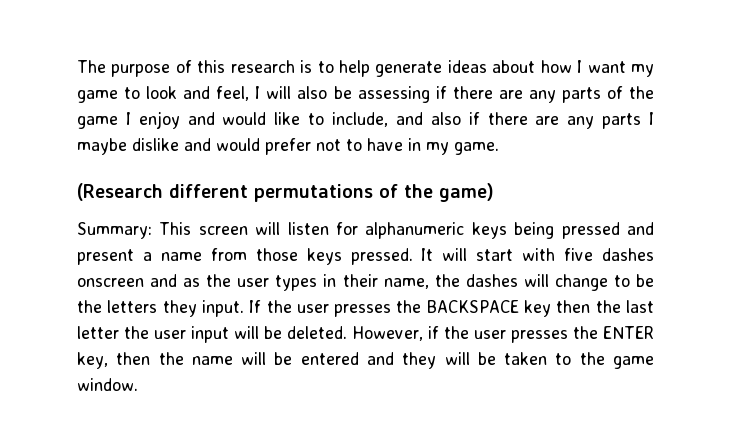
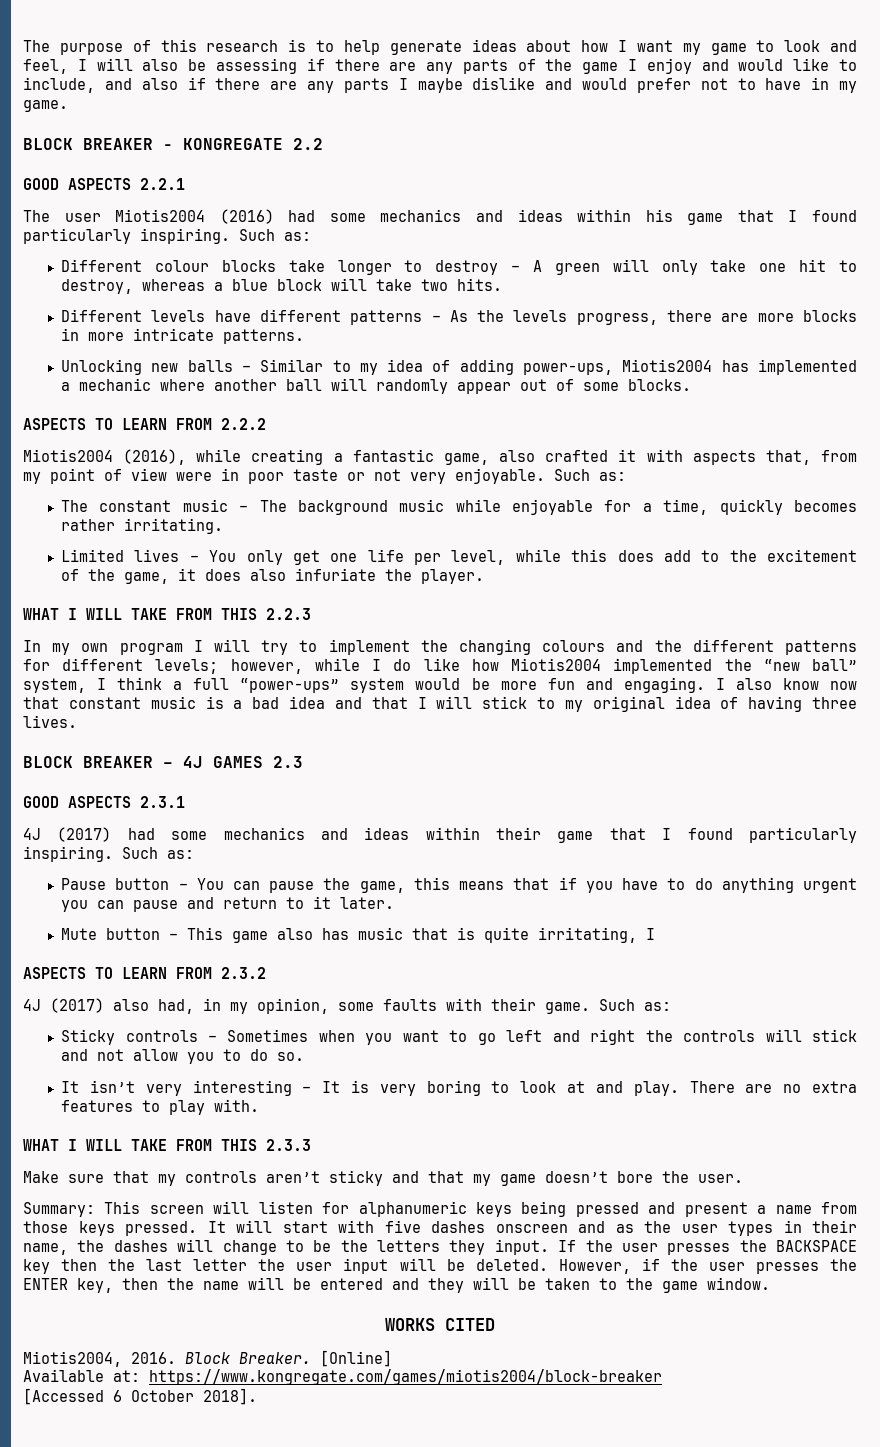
[77,183,494,202] (Research different permutations of the game) -> [23,138,323,150] [23,178,185,190] [23,209,857,225] [23,228,311,244] [61,259,858,275] [61,278,503,294] [61,309,857,325] [61,328,305,344] [61,359,857,375] [61,378,692,394] [23,418,266,430] [23,449,858,465] [23,468,626,484] [61,499,857,515] [61,518,224,534] [61,549,858,565] [61,568,485,584] [23,608,311,620] [23,639,858,655] [23,658,858,674] [23,677,857,693] [23,696,858,712] [23,715,77,728] [23,756,303,768] [23,796,185,808] [23,827,857,843] [23,846,194,862] [61,877,858,893] [61,896,395,912] [61,927,656,943] [23,967,266,979] [23,998,671,1014] [61,1029,857,1045] [61,1049,305,1064] [61,1080,857,1096] [61,1099,260,1115] [23,1139,311,1151] [23,1170,743,1186] BLOCK BREAKER - KONGREGATE 2.2 // GOOD ASPECTS 2.2.1 // The user Miotis2004 (2016) had some mechanics and ideas within his game that I found particularly inspiring. Such as: // Different colour blocks take longer to destroy – A green will only take one hit to destroy, whereas a blue block will take two hits. // Different levels have different patterns – As the levels progress, there are more blocks in more intricate patterns. // Unlocking new balls – Similar to my idea of adding power-ups, Miotis2004 has implemented a mechanic where another ball will randomly appear out of some blocks. // ASPECTS TO LEARN FROM 2.2.2 // Miotis2004 (2016), while creating a fantastic game, also crafted it with aspects that, from my point of view were in poor taste or not very enjoyable. Such as: // The constant music – The background music while enjoyable for a time, quickly becomes rather irritating. // Limited lives – You only get one life per level, while this does add to the excitement of the game, it does also infuriate the player. // WHAT I WILL TAKE FROM THIS 2.2.3 // In my own program I will try to implement the changing colours and the different patterns for different levels; however, while I do like how Miotis2004 implemented the “new ball” system, I think a full “power-ups” system would be more fun and engaging. I also know now that constant music is a bad idea and that I will stick to my original idea of having three lives. // BLOCK BREAKER – 4J GAMES 2.3 // GOOD ASPECTS 2.3.1 // 4J (2017) had some mechanics and ideas within their game that I found particularly inspiring. Such as: // Pause button – You can pause the game, this means that if you have to do anything urgent you can pause and return to it later. // Mute button – This game also has music that is quite irritating, I // ASPECTS TO LEARN FROM 2.3.2 // 4J (2017) also had, in my opinion, some faults with their game. Such as: // Sticky controls – Sometimes when you want to go left and right the controls will stick and not allow you to do so. // It isn’t very interesting – It is very boring to look at and play. There are no extra features to play with. // WHAT I WILL TAKE FROM THIS 2.3.3 // Make sure that my controls aren’t sticky and that my game doesn’t bore the user.
(138, 384) none -> [385,1318,495,1331] [23,1350,392,1367] [23,1369,662,1385] [23,1388,257,1405] // WORKS CITED // Miotis2004, 2016. Block Breaker. [Online] // Available at: https://www.kongregate.com/games/miotis2004/block-breaker // [Accessed 6 October 2018].

